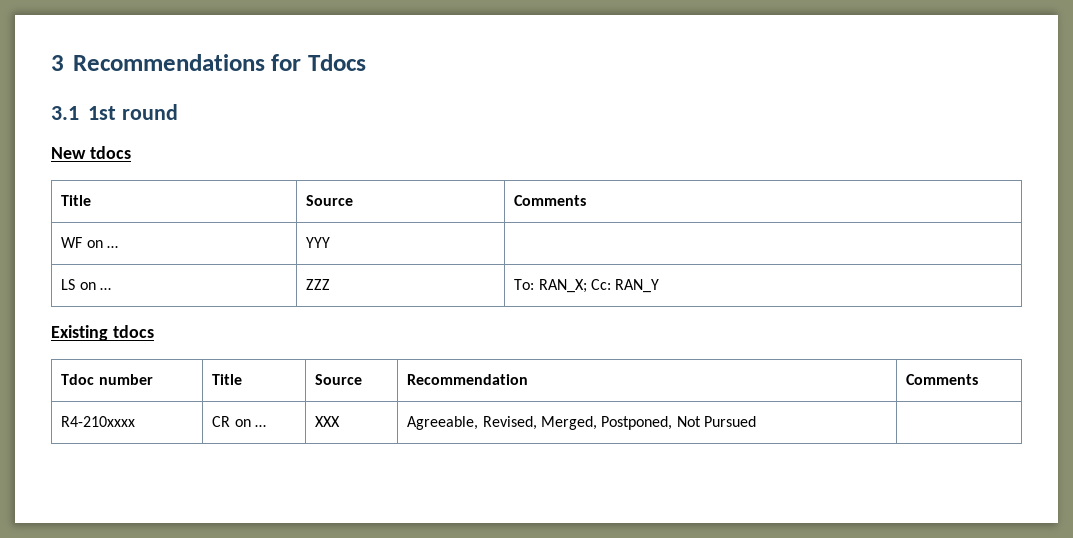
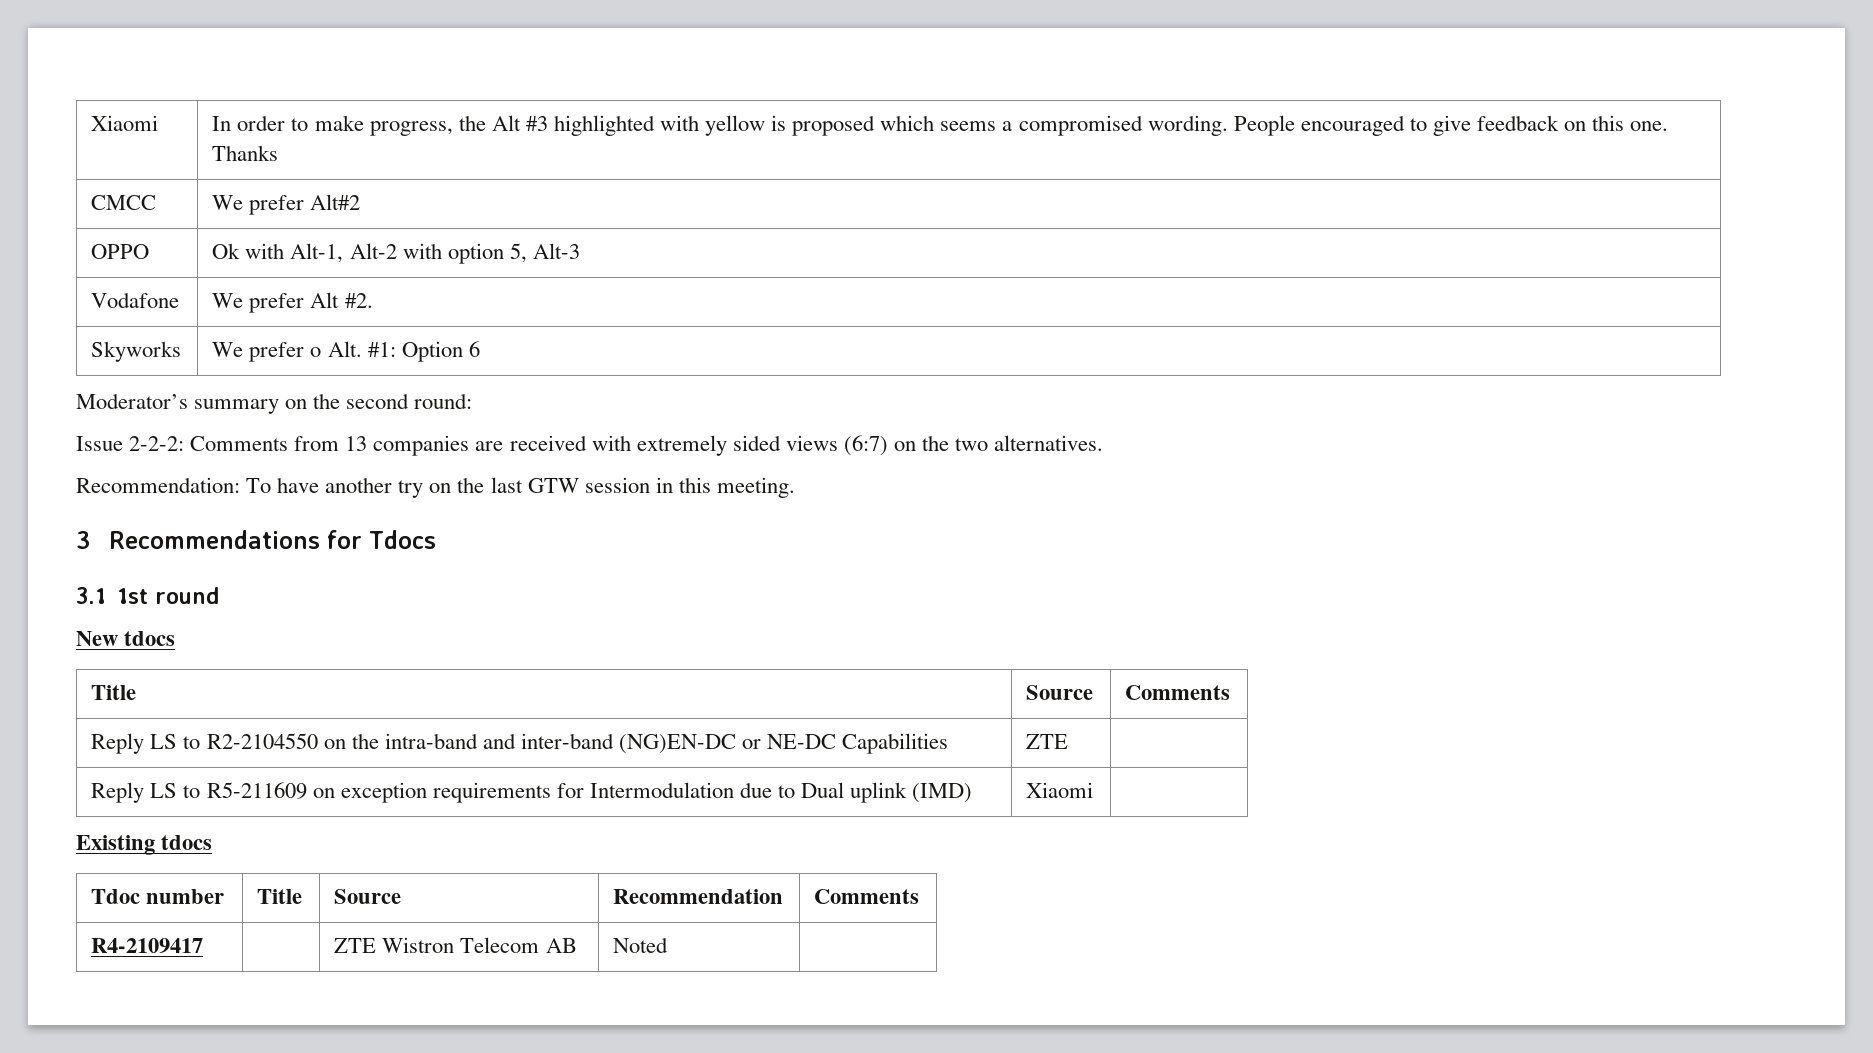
(51, 63) none -> [91,115,159,131] [212,115,1669,136] [212,145,279,161] [91,195,157,210] [212,194,361,215] [91,244,150,259] [212,243,580,264] [91,292,180,308] [212,292,373,313] [91,341,182,362] [212,341,480,362] [76,393,473,414] [76,435,1104,456] [76,477,795,498] Xiaomi | In order to make progress, the Alt #3 highlighted with yellow is proposed which seems a compromised wording. People encouraged to give feedback on this one. Thanks // CMCC | We prefer Alt#2 // OPPO | Ok with Alt-1, Alt-2 with option 5, Alt-3 // Vodafone | We prefer Alt #2. // Skyworks | We prefer o Alt. #1: Option 6 // Moderator’s summary on the second round: // Issue 2-2-2: Comments from 13 companies are received with extremely sided views (6:7) on the two alternatives. // Recommendation: To have another try on the last GTW session in this meeting. //
[61,237,118,248] [306,237,331,248] [61,279,111,290] [306,279,331,290] [514,279,660,293] WF on … | YYY | // LS on … | ZZZ | To: RAN_X; Cc: RAN_Y -> [91,733,949,754] [1026,734,1069,749] [91,782,973,803] [1026,782,1094,798] Reply LS to R2-2104550 on the intra-band and inter-band (NG)EN-DC or NE-DC Capabilities | ZTE | // Reply LS to R5-211609 on exception requirements for Intermodulation due to Dual uplink (IMD) | Xiaomi |
[61,416,136,427] [212,416,266,427] [315,416,341,427] [407,416,756,430] R4-210xxxx | CR on … | XXX | Agreeable, Revised, Merged, Postponed, Not Pursued -> [91,938,204,953] [334,937,577,953] [613,937,669,953] R4-2109417 | | ZTE Wistron Telecom AB | Noted

